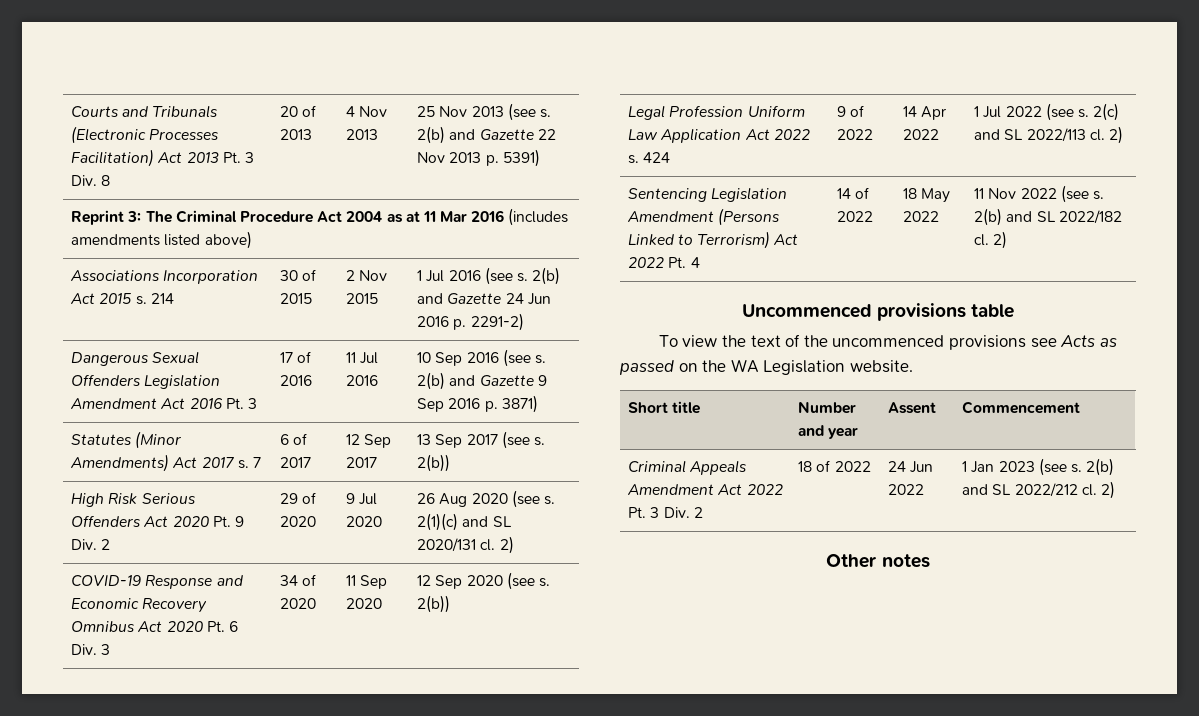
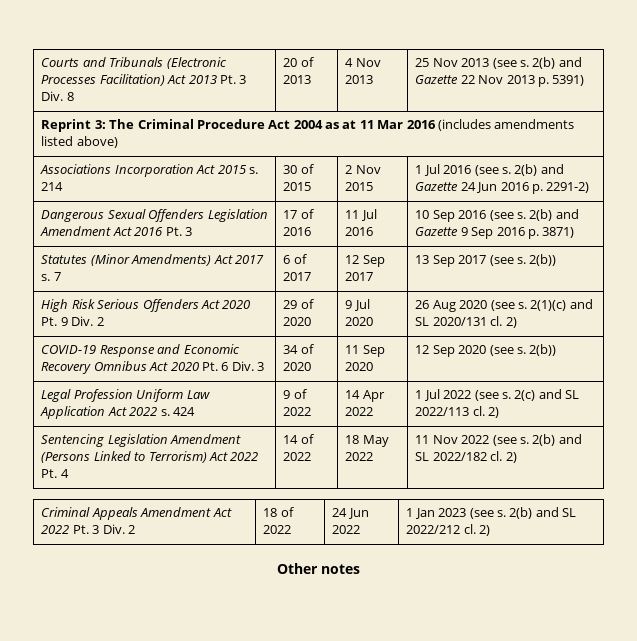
[741,303,1015,321] [658,334,1117,350] [619,359,913,375] [628,401,701,414] [798,402,857,414] [798,425,859,439] [888,402,937,414] [962,401,1081,414] // Uncommenced provisions table // To view the text of the uncommenced provisions see Acts as passed on the WA Legislation website. // Short title | Number and year | Assent | Commencement -> (517, 457) none

